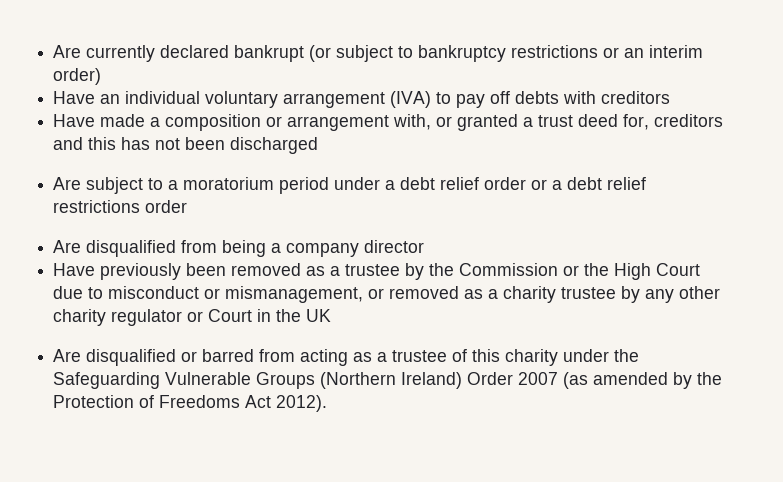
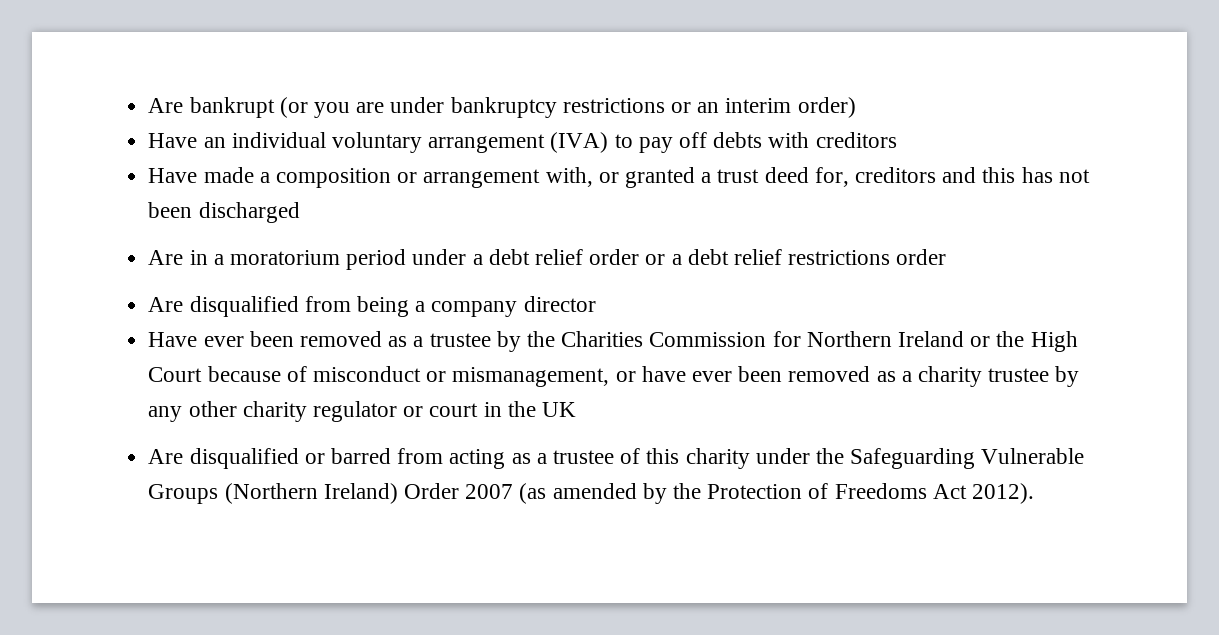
[53,45,414,62] Are currently declared bankrupt (or subject to -> [148,97,445,118] Are bankrupt (or you are under
[86,177,164,194] subject to -> [189,250,208,265] in
[100,263,182,280] previously -> [203,336,244,347] ever
[459,263,559,276] Commission -> [561,331,965,347] Charities Commission for Northern Ireland
[53,286,104,299] due to -> [207,366,307,382] because of
(385, 293) none -> [641,366,783,382] have ever been
[208,309,253,322] Court -> [429,403,479,417] court

